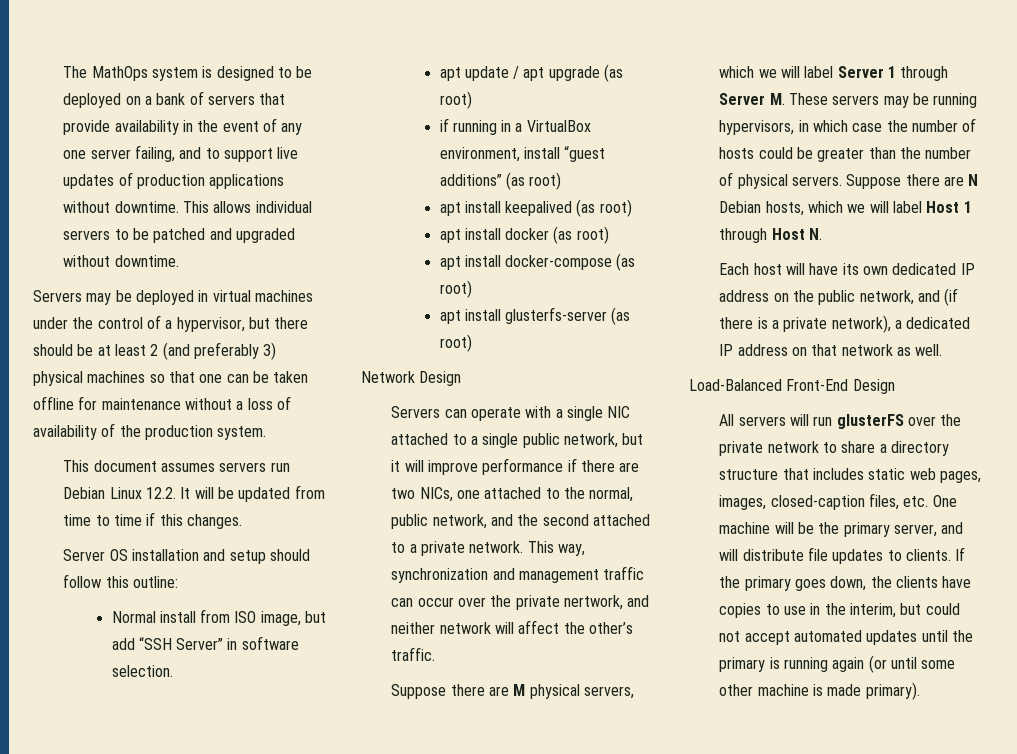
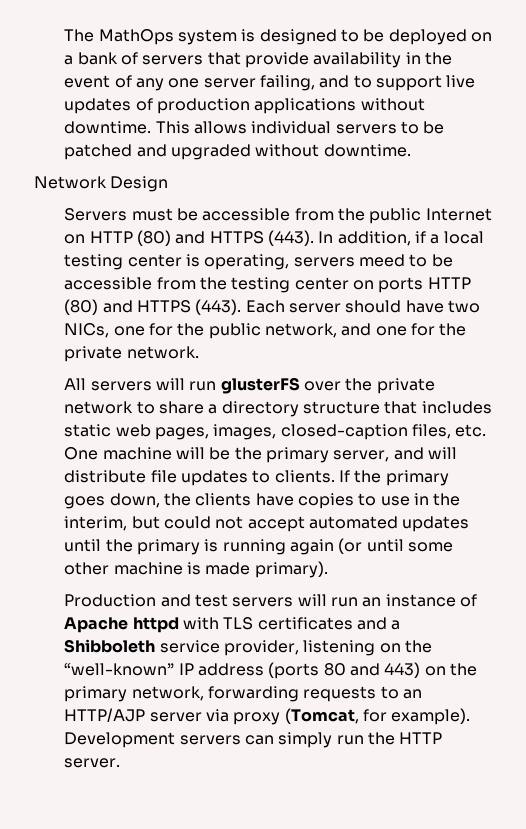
[33,290,313,305] [33,315,309,332] [33,342,277,360] [33,371,309,386] [33,396,291,410] [33,423,267,440] [63,460,290,472] [63,485,325,502] [63,512,243,529] [63,549,311,564] [63,574,179,588] [111,609,327,626] [111,636,299,650] [111,665,173,677] [439,64,624,82] [439,91,472,109] [439,118,591,135] [439,146,606,162] [439,172,562,190] [439,199,632,217] [439,226,609,244] [439,253,636,271] [439,280,472,298] [439,307,631,325] [439,334,472,352] [361,371,462,386] [391,406,631,421] [391,433,644,448] [391,458,640,475] [391,487,634,502] [391,514,651,529] [391,541,586,556] [391,566,645,583] [391,595,650,610] [391,620,634,634] [391,647,436,661] [391,684,635,699] [719,66,949,81] [719,93,978,108] [719,118,977,135] [719,147,972,162] [719,172,979,189] [719,201,972,216] [719,228,823,243] [719,263,975,275] [719,288,959,306] [719,315,971,333] [719,344,943,356] [689,379,895,394] Servers may be deployed in virtual machines under the control of a hypervisor, but there should be at least 2 (and preferably 3) physical machines so that one can be taken offline for maintenance without a loss of availability of the production system. // This document assumes servers run Debian Linux 12.2. It will be updated from time to time if this changes. // Server OS installation and setup should follow this outline: // Normal install from ISO image, but add “SSH Server” in software selection. // apt update / apt upgrade (as root) // if running in a VirtualBox environment, install “guest additions” (as root) // apt install keepalived (as root) // apt install docker (as root) // apt install docker-compose (as root) // apt install glusterfs-server (as root) // Network Design // Servers can operate with a single NIC attached to a single public network, but it will improve performance if there are two NICs, one attached to the normal, public network, and the second attached to a private network. This way, synchronization and management traffic can occur over the private nertwork, and neither network will affect the other’s traffic. // Suppose there are M physical servers, which we will label Server 1 through Server M. These servers may be running hypervisors, in which case the number of hosts could be greater than the number of physical servers. Suppose there are N Debian hosts, which we will label Host 1 through Host N. // Each host will have its own dedicated IP address on the public network, and (if there is a private network), a dedicated IP address on that network as well. // Load-Balanced Front-End Design -> [34,176,169,192] [64,208,492,224] [64,230,484,246] [64,254,453,270] [64,277,471,293] [64,299,480,315] [64,323,467,339] [64,346,199,362] Network Design // Servers must be accessible from the public Internet on HTTP (80) and HTTPS (443). In addition, if a local testing center is operating, servers meed to be accessible from the testing center on ports HTTP (80) and HTTPS (443). Each server should have two NICs, one for the public network, and one for the private network.
(920, 691) none -> [64,594,477,607] [64,617,401,633] [64,639,432,656] [64,662,477,679] [64,686,422,702] [64,708,471,725] [64,732,443,748] [64,758,121,768] // Production and test servers will run an instance of Apache httpd with TLS certificates and a Shibboleth service provider, listening on the “well-known” IP address (ports 80 and 443) on the primary network, forwarding requests to an HTTP/AJP server via proxy (Tomcat, for example). Development servers can simply run the HTTP server.

